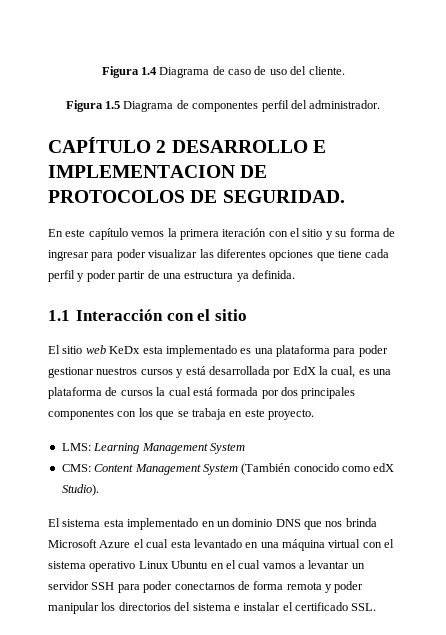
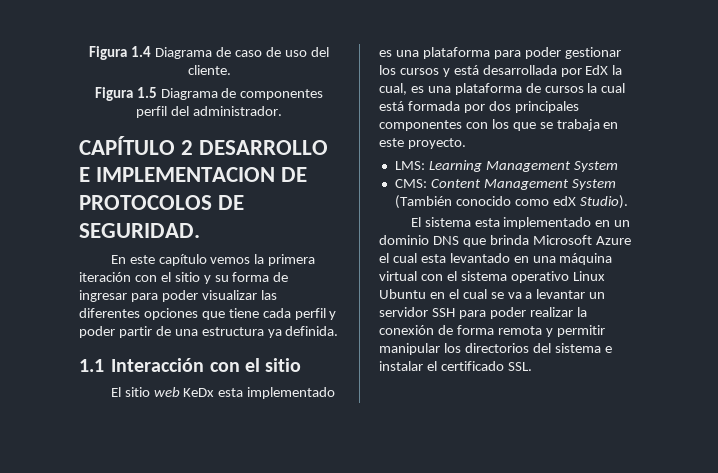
[96,367,138,375] nuestros -> [379,65,396,75] los
[325,521,343,527] nos -> (486, 242) none
[262,563,296,569] vamos -> [490,292,522,299] se va
[174,582,235,590] conectarnos -> [529,307,587,317] [379,325,434,335] realizar la conexión
[334,581,364,593] poder -> [556,325,605,337] permitir

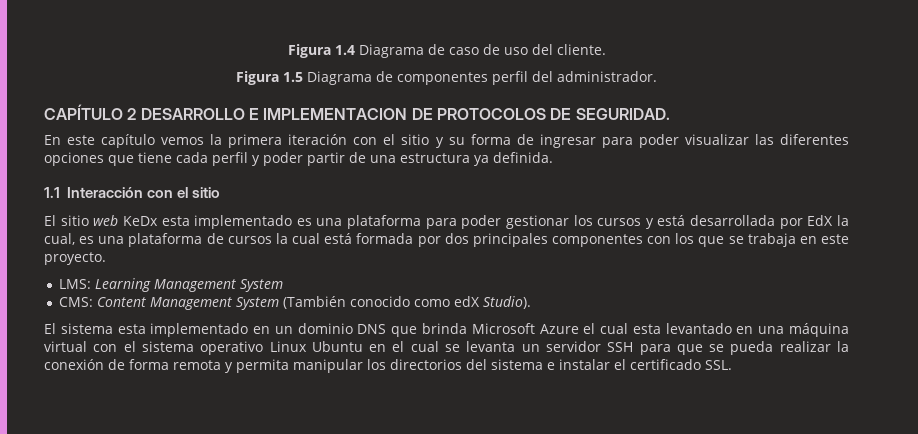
[507,289,586,299] va a levantar -> [466,341,516,352] levanta
[489,307,526,319] poder -> [676,341,774,355] que se pueda
[556,325,605,337] permitir -> [236,359,289,373] permita

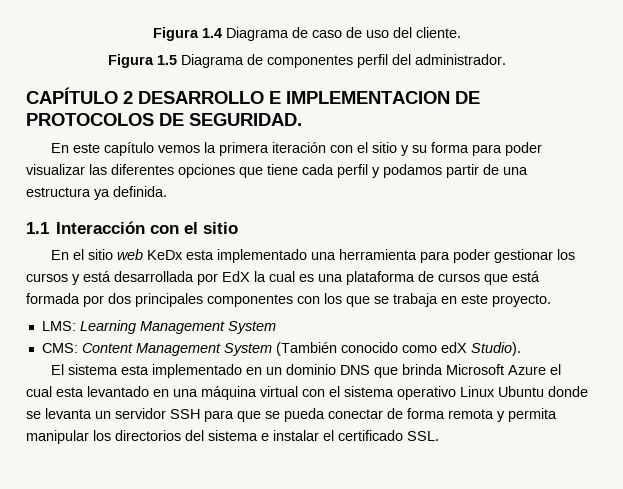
[516,134,596,148] de ingresar -> (469, 147) none
[263,152,303,166] poder -> [383,164,442,178] podamos
[44,215,56,226] El -> [50,249,84,260] En el
[296,215,422,229] es una plataforma -> [310,249,417,260] una herramienta
[44,233,75,245] cual, -> [269,271,295,282] cual
[275,233,321,244] la cual -> [484,274,508,285] que
[369,341,439,352] en el cual -> [548,386,588,397] donde
[779,341,849,352] [44,359,104,370] realizar la conexión -> [328,409,383,419] conectar

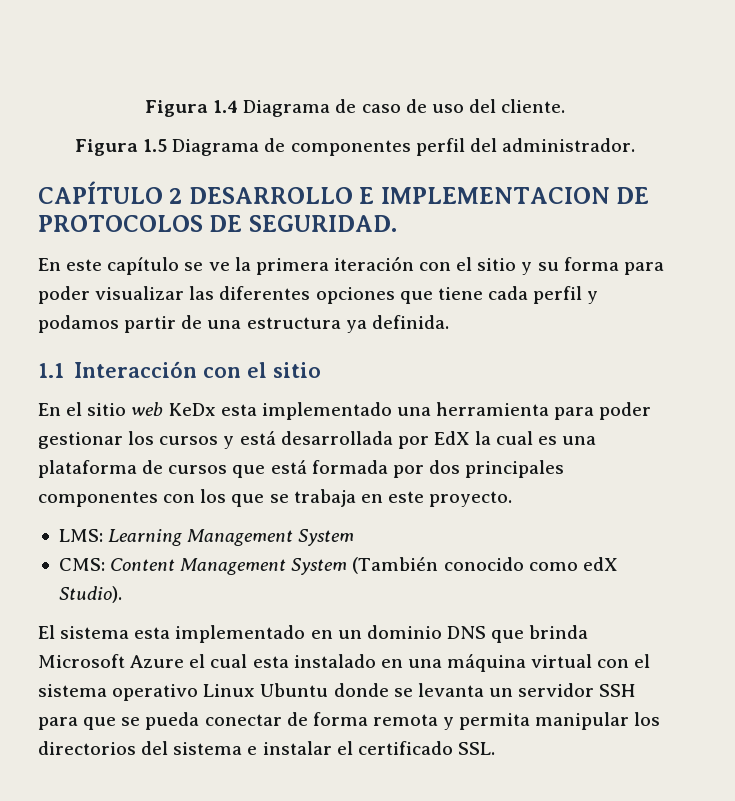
[157,145,200,153] vemos -> [184,262,230,271] se ve
[87,386,149,397] levantado -> [293,654,376,668] instalado

